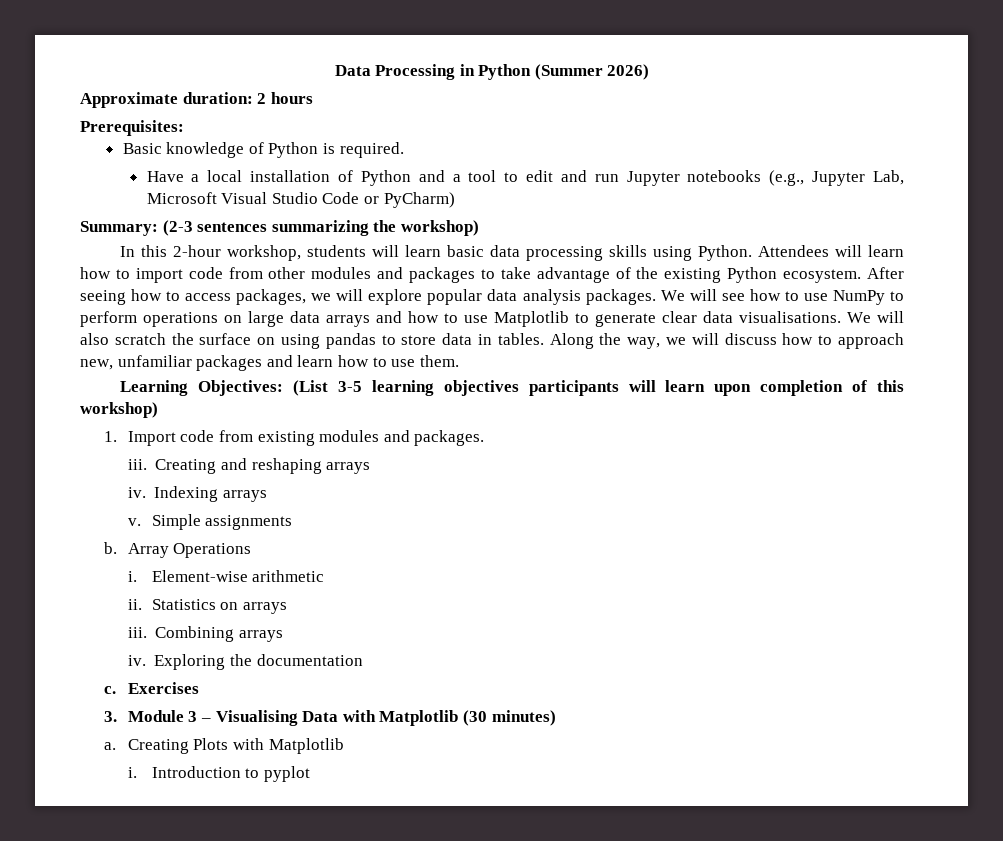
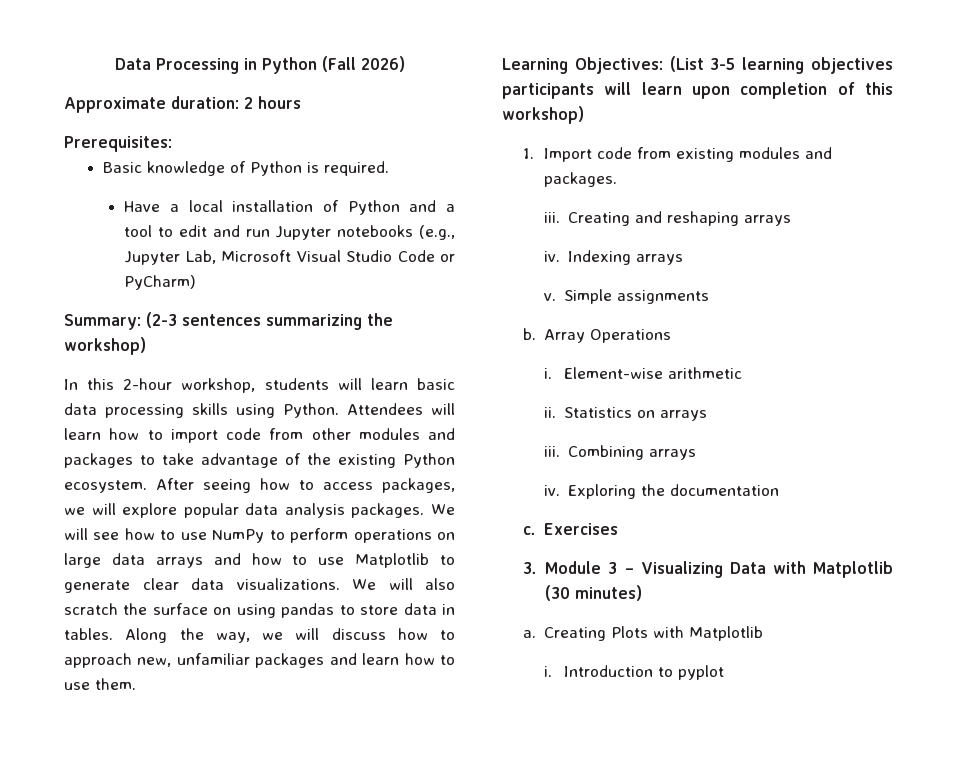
[534,64,603,80] (Summer -> [321,56,356,72] (Fall
[739,311,841,323] visualisations. -> [236,578,340,590] visualizations.
[215,710,298,726] Visualising -> [640,561,723,578] Visualizing

